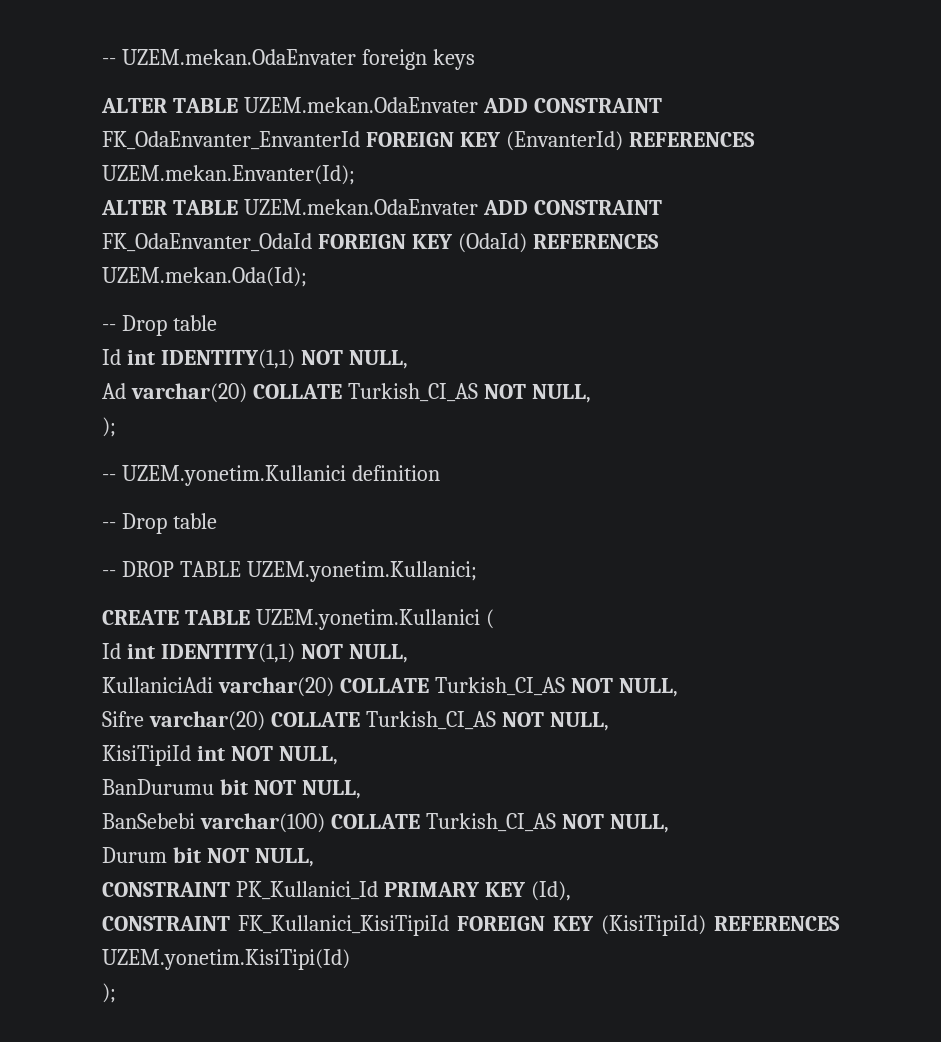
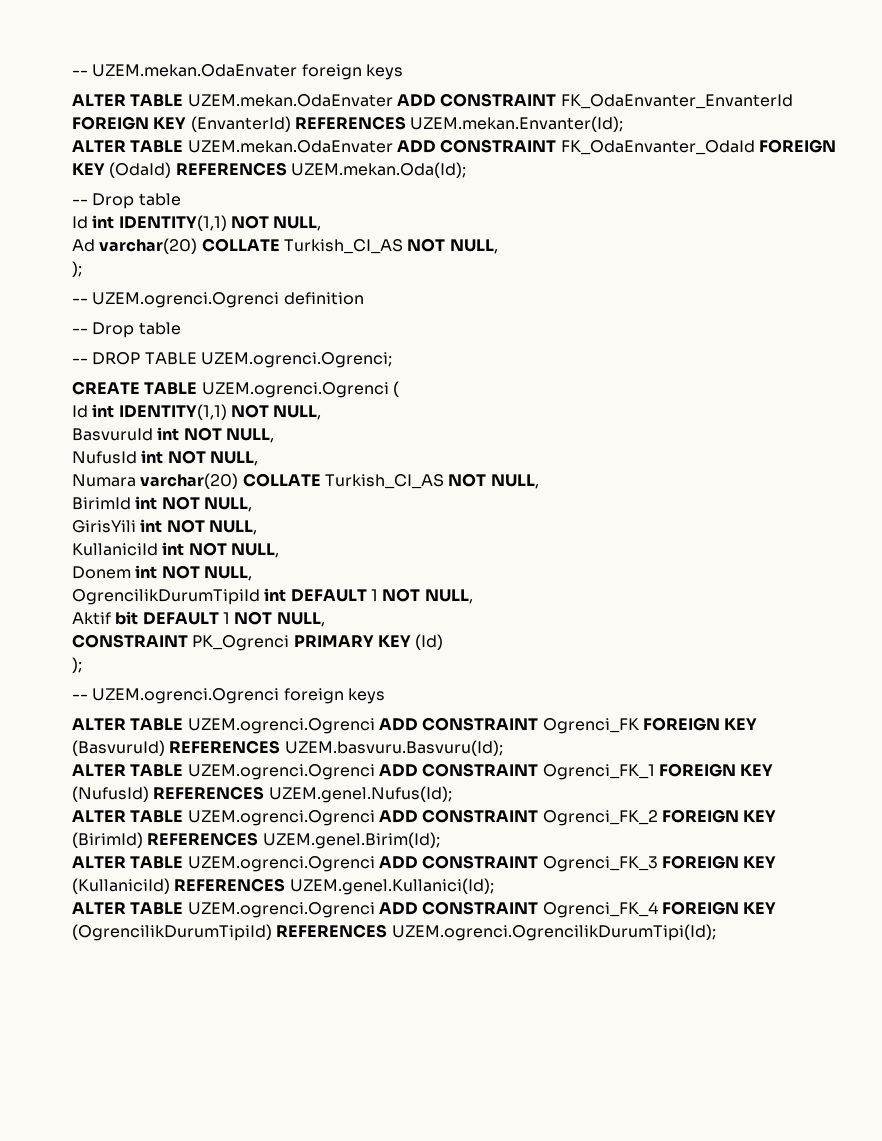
[121,465,346,486] UZEM.yonetim.Kullanici -> [92,292,280,308] UZEM.ogrenci.Ogrenci
[246,561,477,582] UZEM.yonetim.Kullanici; -> [200,352,392,368] UZEM.ogrenci.Ogrenci;
[255,609,480,630] UZEM.yonetim.Kullanici -> [201,382,389,398] UZEM.ogrenci.Ogrenci
[102,677,678,697] [102,711,609,731] [102,745,338,766] [102,779,361,799] [102,813,669,833] [102,847,201,863] KullaniciAdi varchar(20) COLLATE Turkish_CI_AS NOT NULL, // Sifre varchar(20) COLLATE Turkish_CI_AS NOT NULL, // KisiTipiId int NOT NULL, // BanDurumu bit NOT NULL, // BanSebebi varchar(100) COLLATE Turkish_CI_AS NOT NULL, // Durum bit -> [72,427,274,443] [72,450,258,466] [72,473,539,489] [72,496,252,512] [72,519,257,535] [72,542,279,558] [72,565,252,581] [72,588,473,605] [72,611,230,625] BasvuruId int NOT NULL, // NufusId int NOT NULL, // Numara varchar(20) COLLATE Turkish_CI_AS NOT NULL, // BirimId int NOT NULL, // GirisYili int NOT NULL, // KullaniciId int NOT NULL, // Donem int NOT NULL, // OgrencilikDurumTipiId int DEFAULT 1 NOT NULL, // Aktif bit DEFAULT 1
[235,881,378,900] PK_Kullanici_Id -> [192,635,290,651] PK_Ogrenci
[530,881,571,901] [102,915,840,936] [102,949,350,970] [102,983,116,1003] (Id), // CONSTRAINT FK_Kullanici_KisiTipiId FOREIGN KEY (KisiTipiId) REFERENCES UZEM.yonetim.KisiTipi(Id) // ); -> [415,634,444,650] [72,657,82,673] [72,688,385,704] [72,717,758,734] [72,740,503,756] [72,763,774,780] [72,786,452,803] [72,809,777,826] [72,832,440,849] [72,855,777,872] [72,878,494,895] [72,901,777,918] [72,924,716,941] (Id) // ); // -- UZEM.ogrenci.Ogrenci foreign keys // ALTER TABLE UZEM.ogrenci.Ogrenci ADD CONSTRAINT Ogrenci_FK FOREIGN KEY (BasvuruId) REFERENCES UZEM.basvuru.Basvuru(Id); // ALTER TABLE UZEM.ogrenci.Ogrenci ADD CONSTRAINT Ogrenci_FK_1 FOREIGN KEY (NufusId) REFERENCES UZEM.genel.Nufus(Id); // ALTER TABLE UZEM.ogrenci.Ogrenci ADD CONSTRAINT Ogrenci_FK_2 FOREIGN KEY (BirimId) REFERENCES UZEM.genel.Birim(Id); // ALTER TABLE UZEM.ogrenci.Ogrenci ADD CONSTRAINT Ogrenci_FK_3 FOREIGN KEY (KullaniciId) REFERENCES UZEM.genel.Kullanici(Id); // ALTER TABLE UZEM.ogrenci.Ogrenci ADD CONSTRAINT Ogrenci_FK_4 FOREIGN KEY (OgrencilikDurumTipiId) REFERENCES UZEM.ogrenci.OgrencilikDurumTipi(Id);

